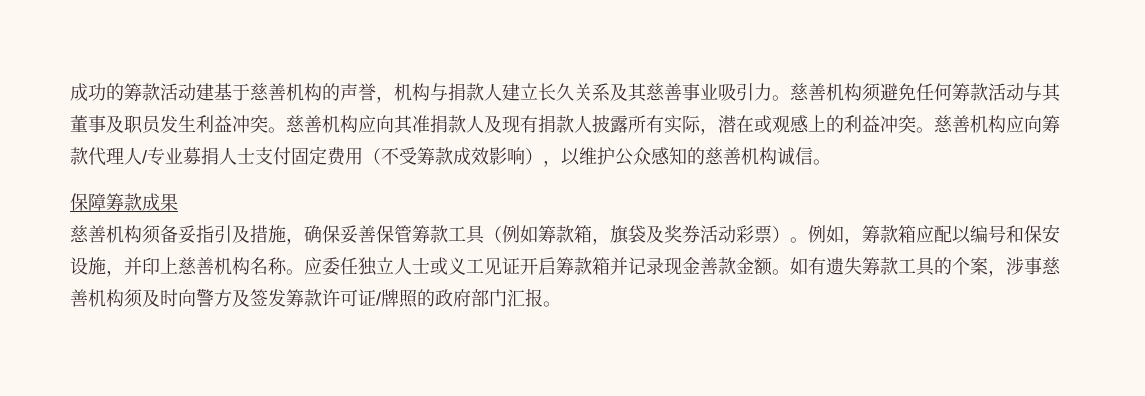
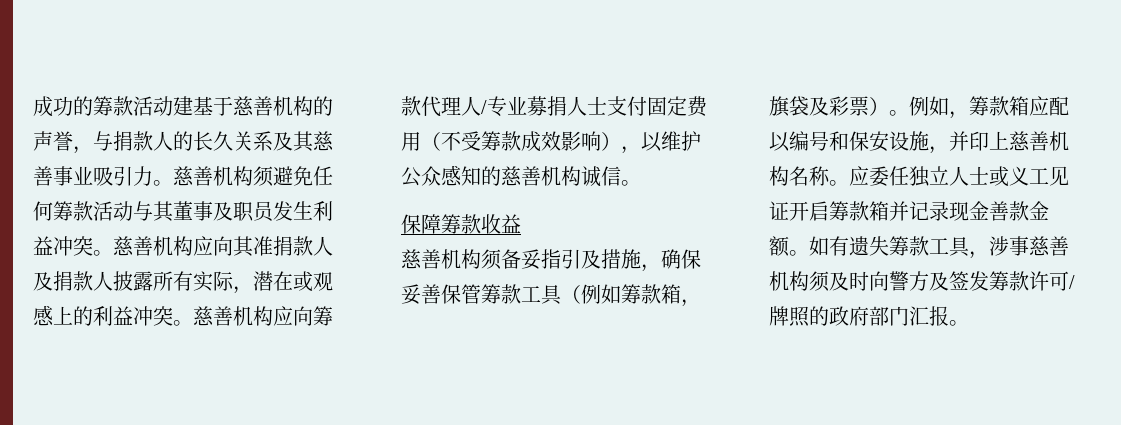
[394,83,430,101] 机构 -> (93, 150) none
[502,83,538,101] 建立 -> [173,131,193,151] 的
[502,115,538,133] 现有 -> (53, 281) none
[142,193,178,211] 成果 -> [481,214,521,234] 收益
[664,225,736,243] 奖券活动 -> (829, 106) none
[934,257,988,275] 的个案 -> (970, 247) none
[358,289,376,306] 证 -> (1069, 281) none

